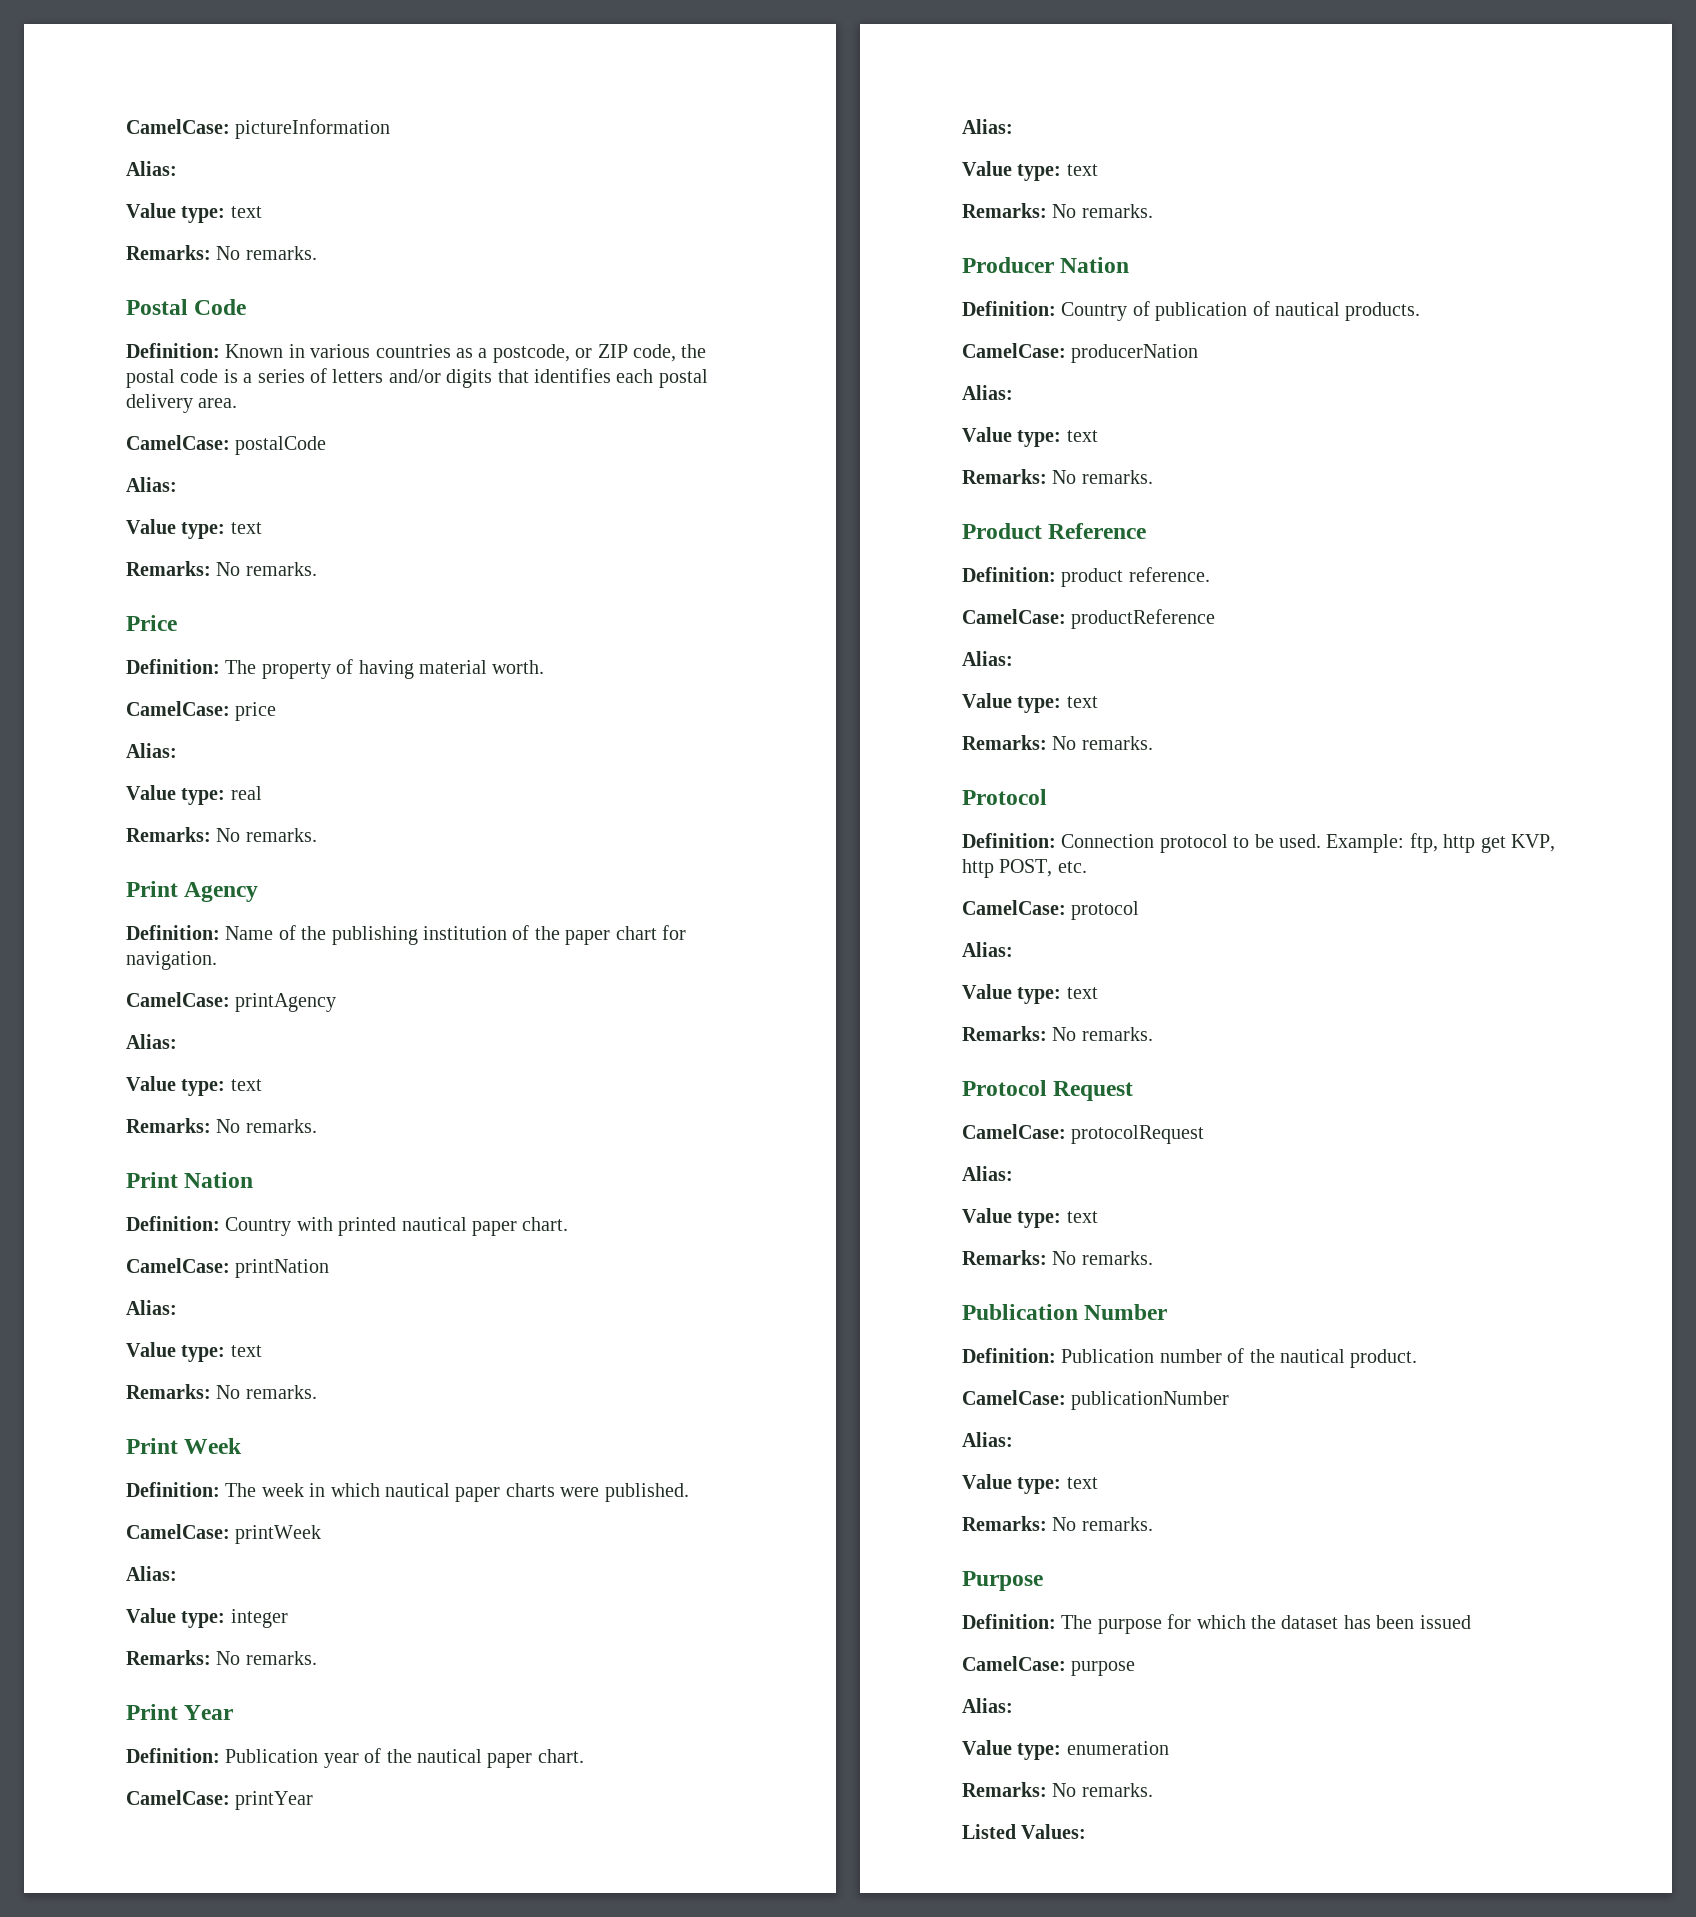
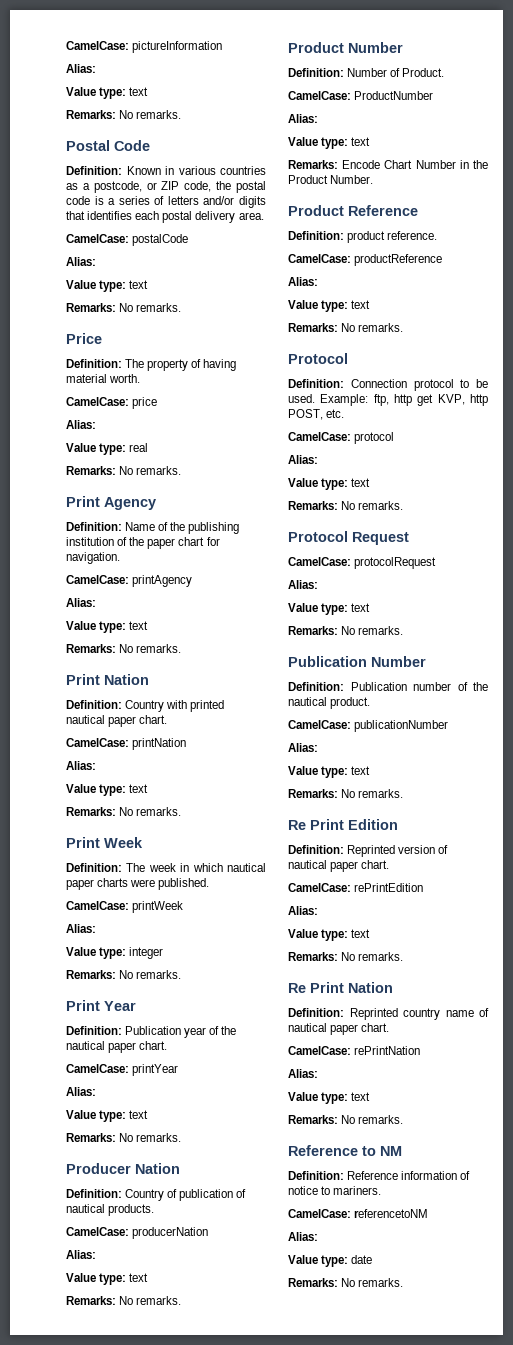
(1153, 477) none -> [288,42,403,53] [288,68,445,77] [288,91,434,100] [288,114,318,123] [288,137,371,149] [288,160,488,169] [288,175,374,184] // Product Number // Definition: Number of Product. // CamelCase: ProductNumber // Alias: // Value type: text // Remarks: Encode Chart Number in the Product Number.
[962,1571,1043,1591] [962,1614,1471,1634] [962,1656,1136,1676] [962,1698,1013,1713] [962,1740,1169,1760] [962,1782,1153,1797] [962,1824,1087,1839] Purpose // Definition: The purpose for which the dataset has been issued // CamelCase: purpose // Alias: // Value type: enumeration // Remarks: No remarks. // Listed Values: -> [288,819,398,830] [288,845,449,857] [288,860,390,872] [288,883,424,892] [288,906,318,915] [288,929,371,941] [288,952,404,961] [288,982,393,993] [288,1008,489,1020] [288,1023,390,1035] [288,1046,421,1055] [288,1069,318,1078] [288,1092,371,1104] [288,1115,404,1124] [288,1145,402,1156] [288,1171,471,1180] [288,1186,382,1195] [288,1209,429,1218] [288,1232,318,1241] [288,1255,373,1267] [288,1278,404,1287] Re Print Edition // Definition: Reprinted version of nautical paper chart. // CamelCase: rePrintEdition // Alias: // Value type: text // Remarks: No remarks. // Re Print Nation // Definition: Reprinted country name of nautical paper chart. // CamelCase: rePrintNation // Alias: // Value type: text // Remarks: No remarks. // Reference to NM // Definition: Reference information of notice to mariners. // CamelCase: referencetoNM // Alias: // Value type: date // Remarks: No remarks.

